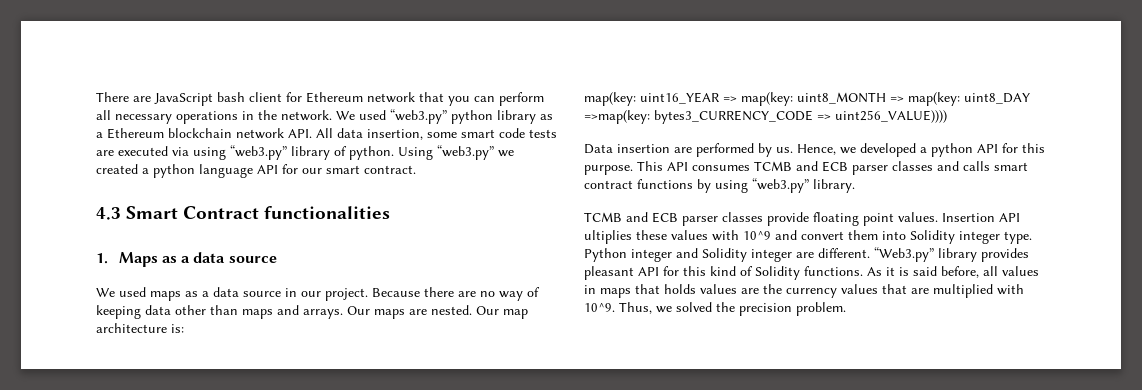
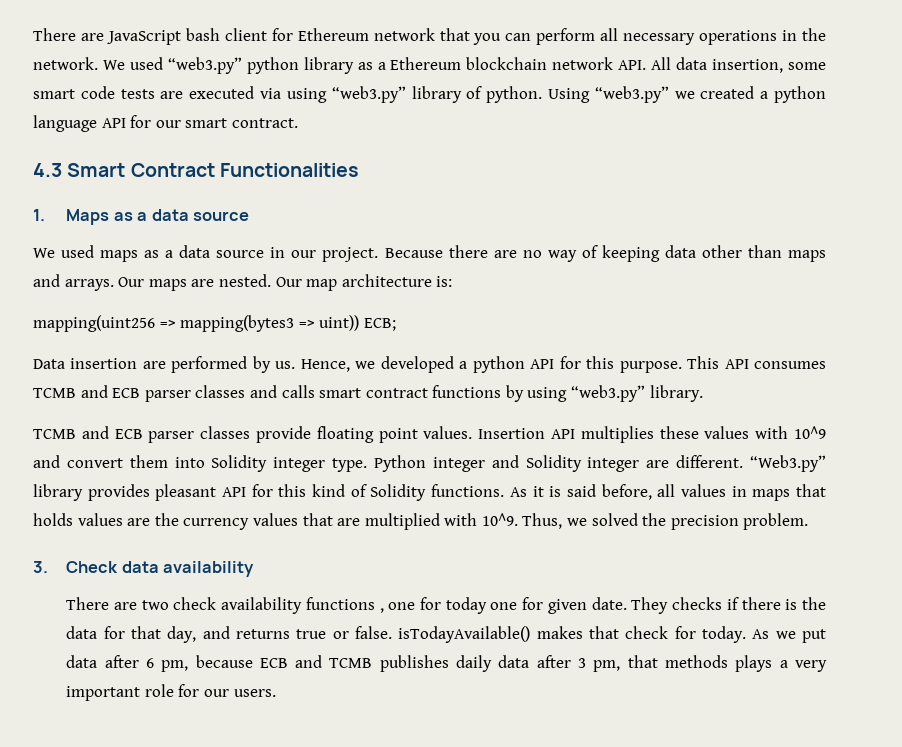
[264,206,391,219] functionalities -> [219,163,359,177] Functionalities
[584,92,1030,106] [584,110,947,124] map(key: uint16_YEAR => map(key: uint8_MONTH => map(key: uint8_DAY =>map(key: bytes3_CURRENCY_CODE => uint256_VALUE)))) -> [33,315,396,332] mapping(uint256 => mapping(bytes3 => uint)) ECB;
[584,230,632,244] ultiplies -> [580,426,654,443] multiplies
(846, 309) none -> [33,561,255,577] [66,597,826,614] [66,626,827,643] [66,655,827,672] [66,684,276,701] // 3. Check data availability // There are two check availability functions , one for today one for given date. They checks if there is the data for that day, and returns true or false. isTodayAvailable() makes that check for today. As we put data after 6 pm, because ECB and TCMB publishes daily data after 3 pm, that methods plays a very important role for our users.

